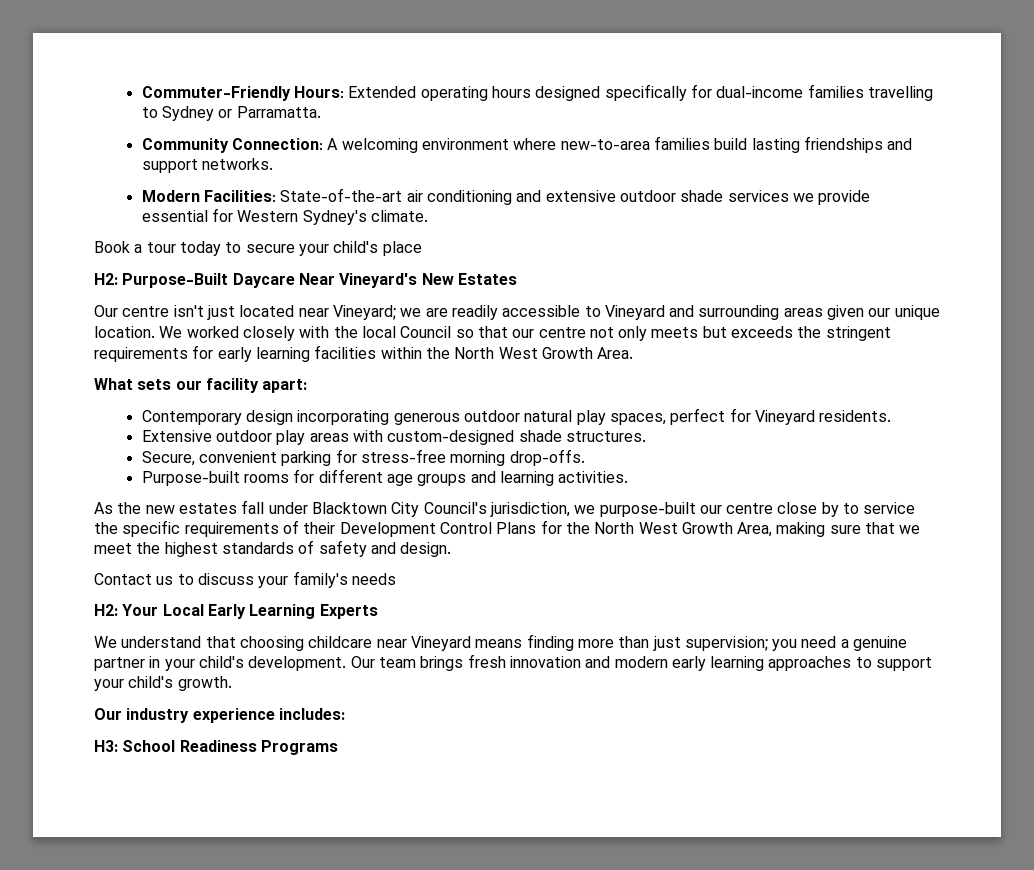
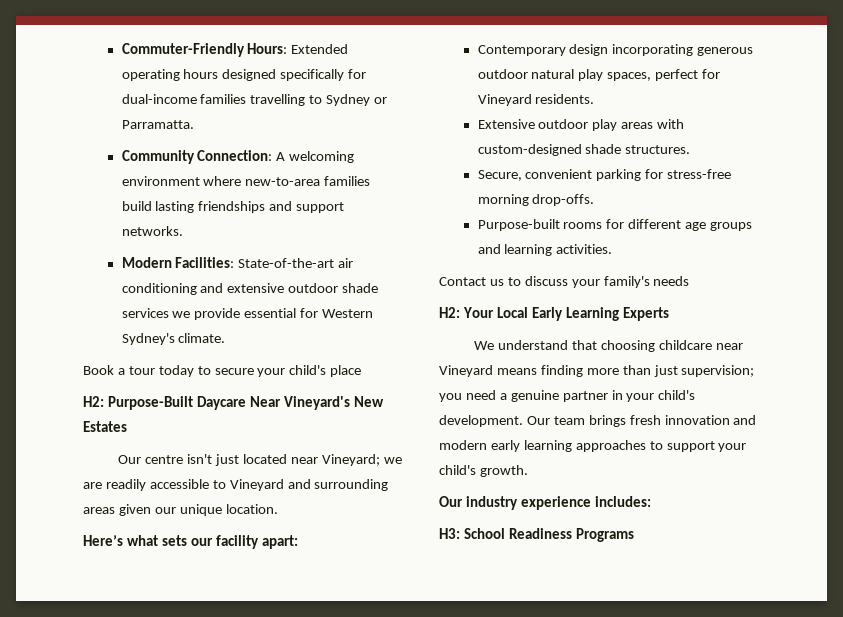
[159,326,891,341] [94,345,634,362] [94,378,133,390] We worked closely with the local Council so that our centre not only meets but exceeds the stringent requirements for early learning facilities within the North West Growth Area. // What -> [83,535,158,546] // Here’s what
[94,500,916,517] [94,520,921,537] [94,540,452,557] // As the new estates fall under Blacktown City Council's jurisdiction, we purpose-built our centre close by to service the specific requirements of their Development Control Plans for the North West Growth Area, making sure that we meet the highest standards of safety and design. -> (613, 249) none

